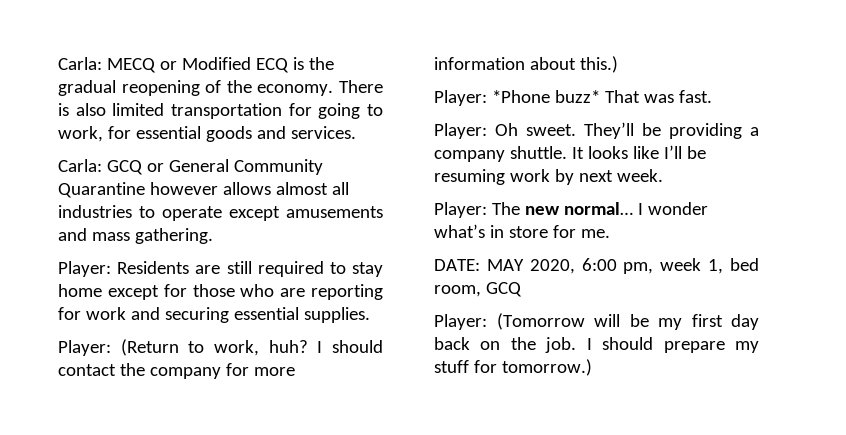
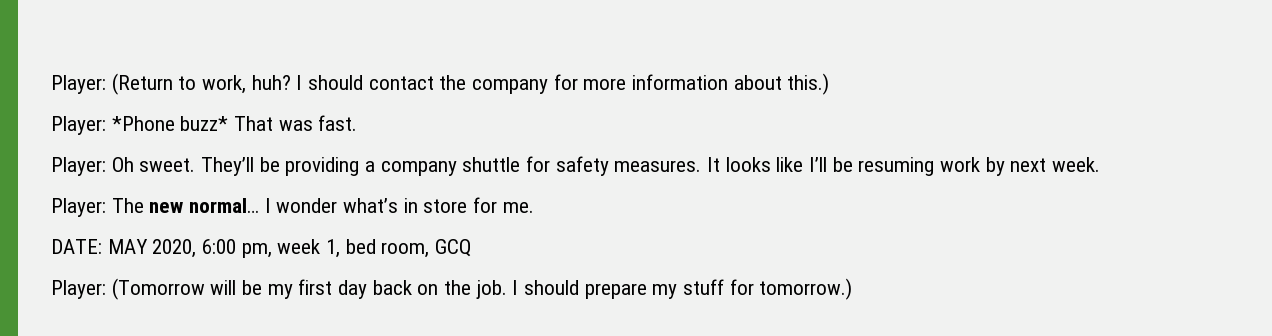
[58,57,334,73] [58,80,383,96] [58,103,383,119] [58,126,356,142] [58,159,323,175] [58,182,349,198] [58,205,383,221] [58,228,213,244] [58,261,383,277] [58,284,383,300] [58,307,370,323] Carla: MECQ or Modified ECQ is the gradual reopening of the economy. There is also limited transportation for going to work, for essential goods and services. // Carla: GCQ or General Community Quarantine however allows almost all industries to operate except amusements and mass gathering. // Player: Residents are still required to stay home except for those who are reporting for work and securing essential supplies. // -> (51, 84) none
[509,146,567,159] shuttle. -> [462,156,702,176] shuttle for safety measures.

